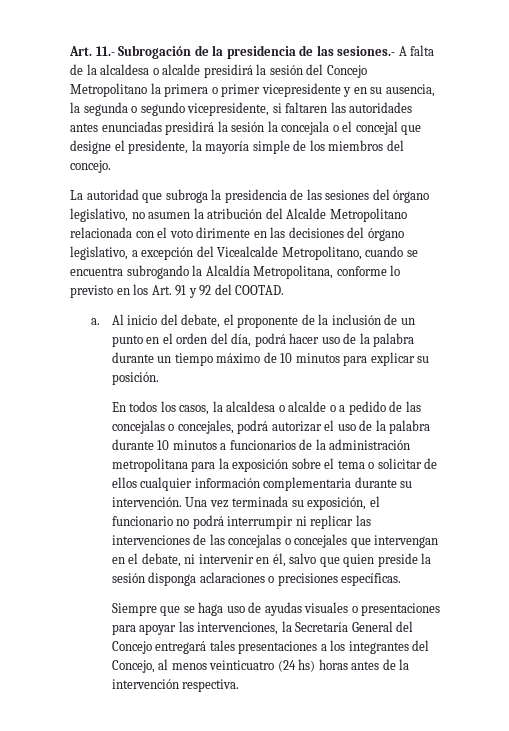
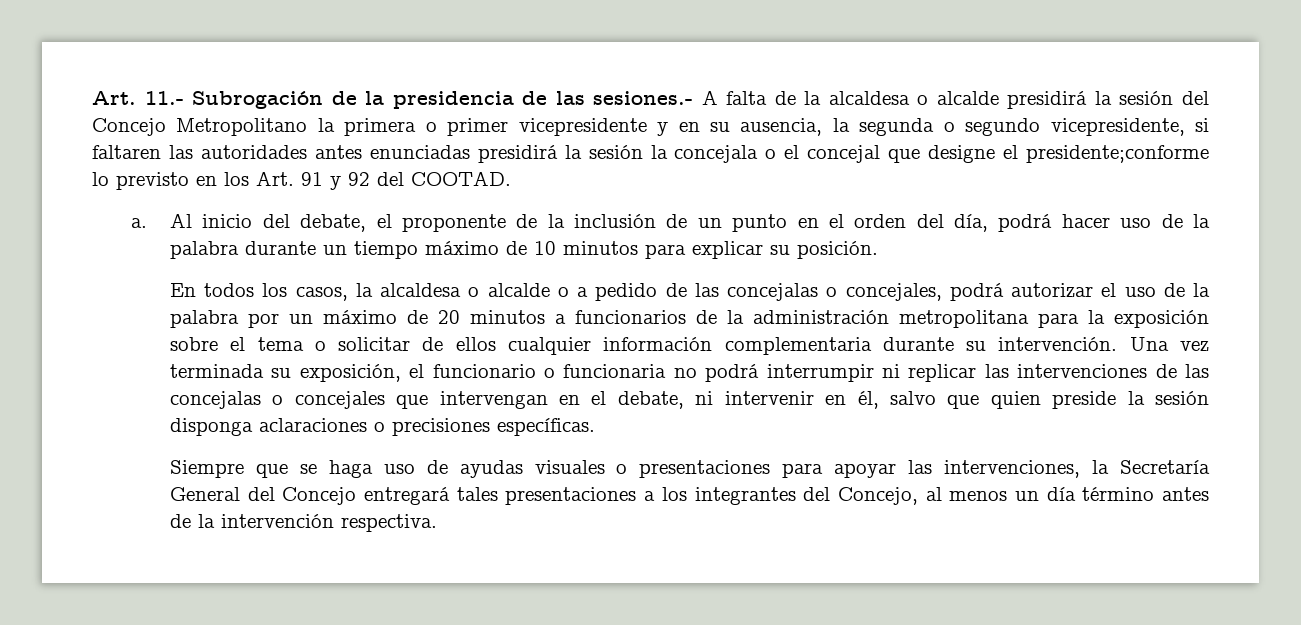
[128,140,404,154] [70,160,111,173] [70,189,430,203] [70,208,407,222] [70,227,404,241] [70,246,418,260] [70,265,387,279] presidente, la mayoría simple de los miembros del concejo. // La autoridad que subroga la presidencia de las sesiones del órgano legislativo, no asumen la atribución del Alcalde Metropolitano relacionada con el voto dirimente en las decisiones del órgano legislativo, a excepción del Vicealcalde Metropolitano, cuando se encuentra subrogando la Alcaldía Metropolitana, conforme -> [1026,145,1209,163] presidente;conforme
[111,439,170,450] durante 10 -> [247,310,460,328] por un máximo de 20
(173, 521) none -> [543,364,667,378] o funcionaria
[209,659,348,672] veinticuatro (24 hs) horas -> [1014,487,1155,501] un día término

